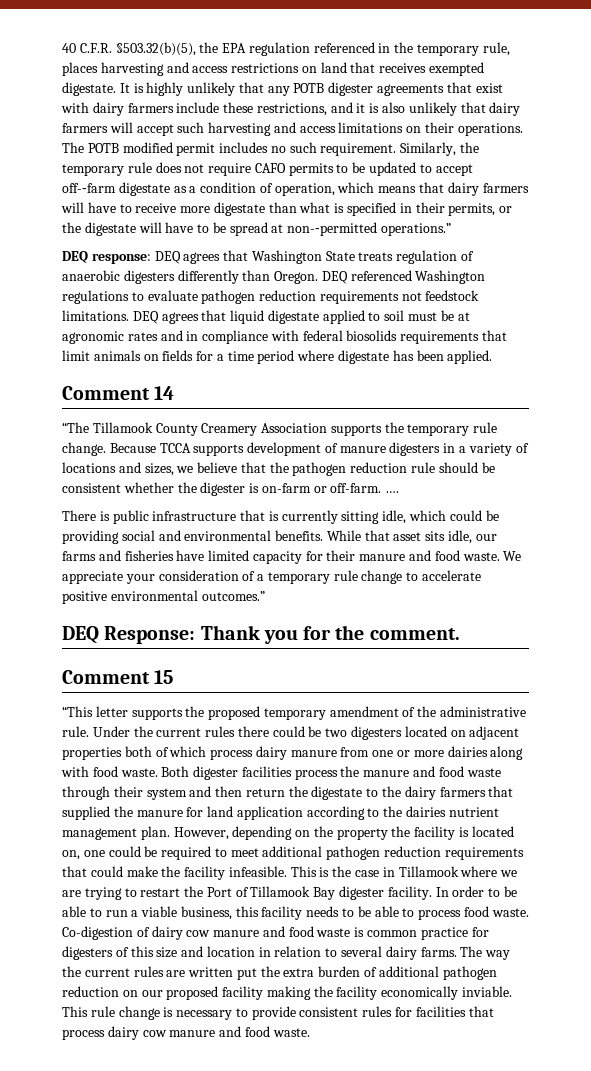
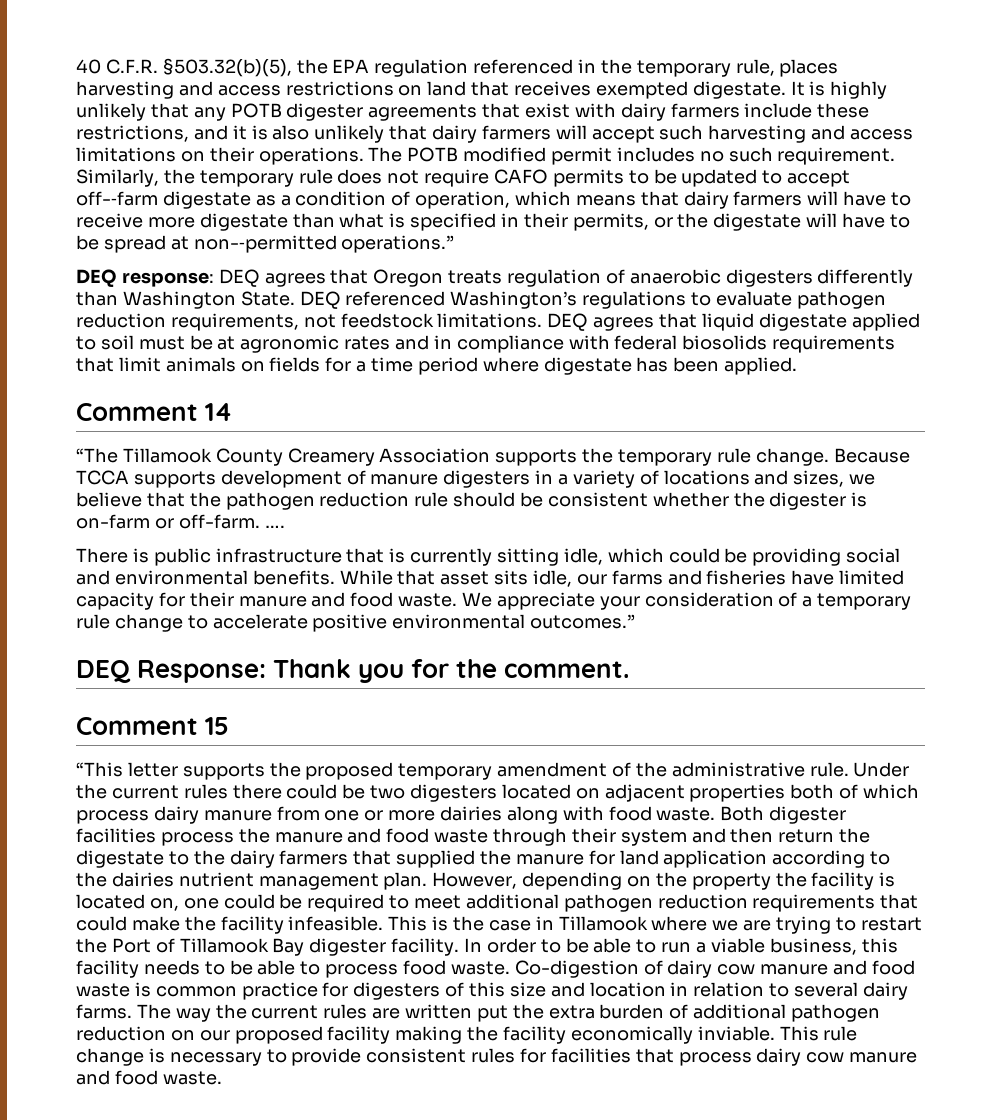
[251,250,355,264] Washington State -> [373,269,444,287] Oregon
[274,271,319,284] Oregon. -> [122,291,295,309] Washington State.
[415,270,486,284] Washington -> [450,291,578,309] Washington’s
[319,291,399,304] requirements -> [170,313,299,331] requirements,

